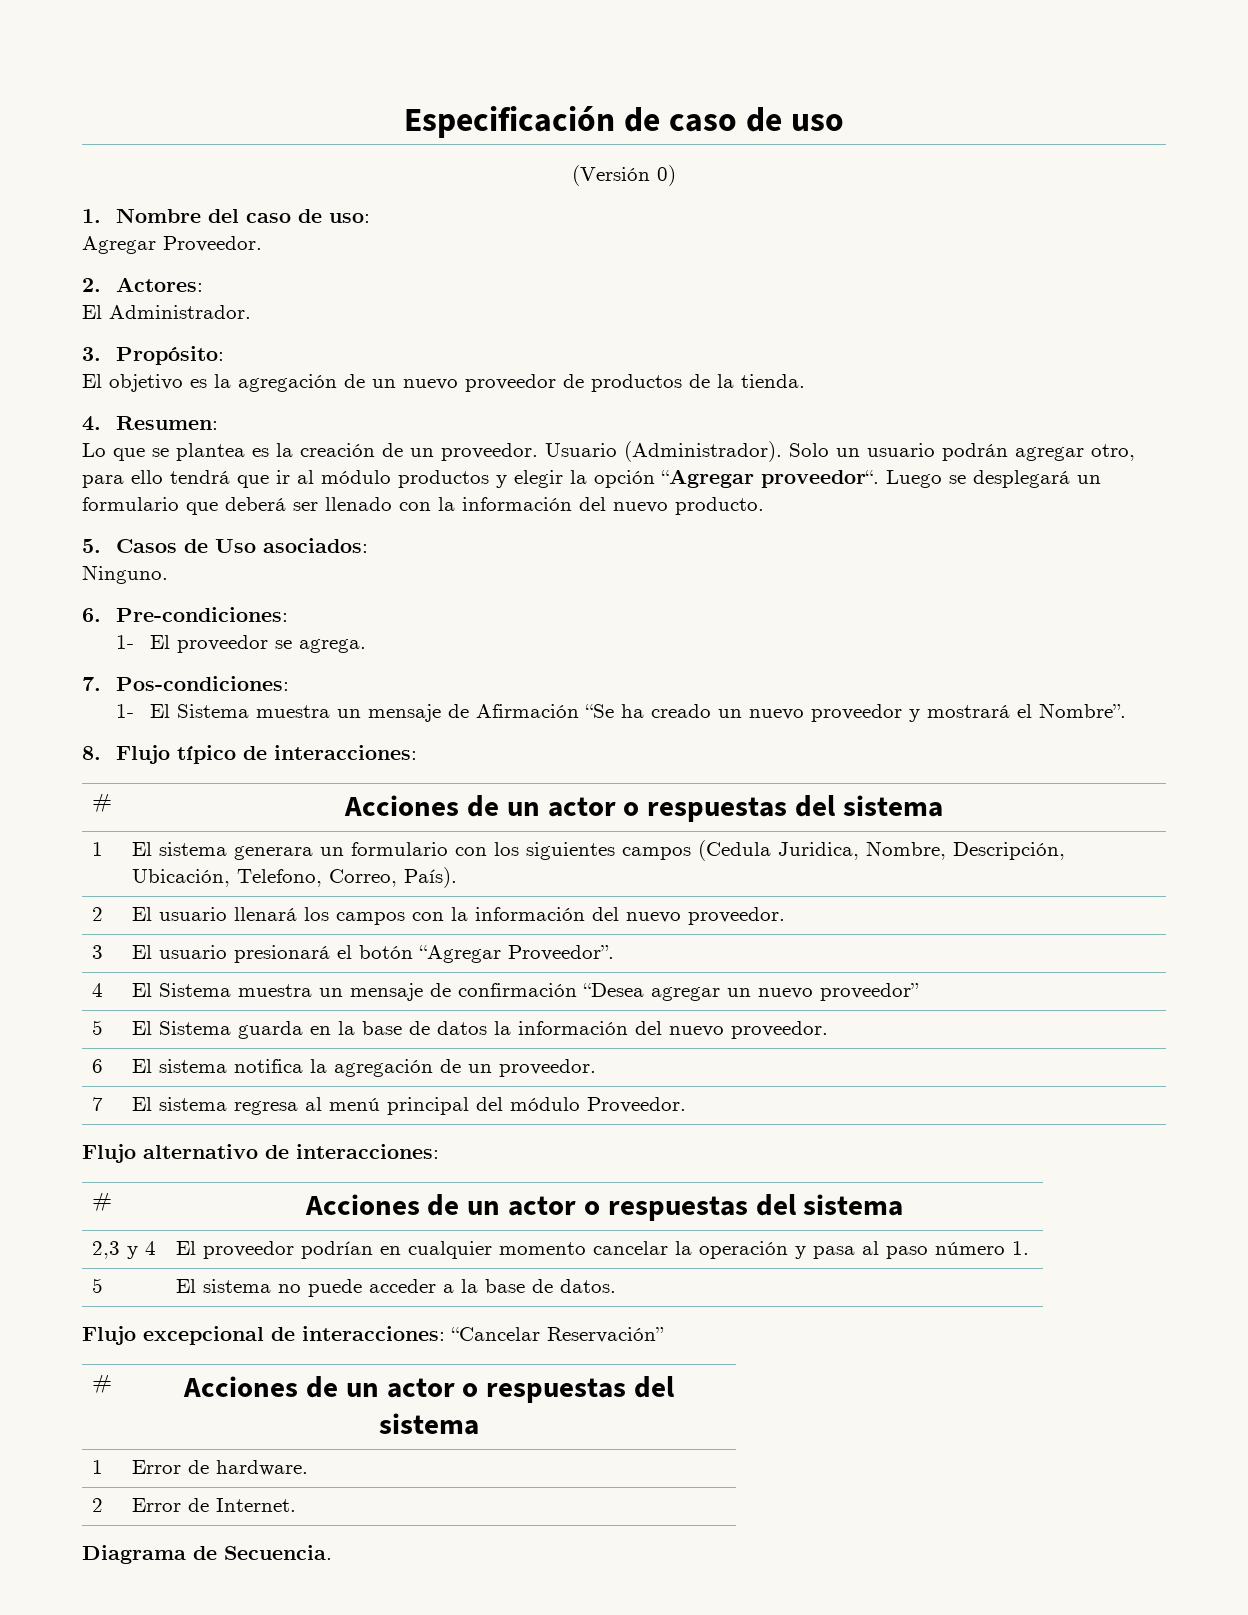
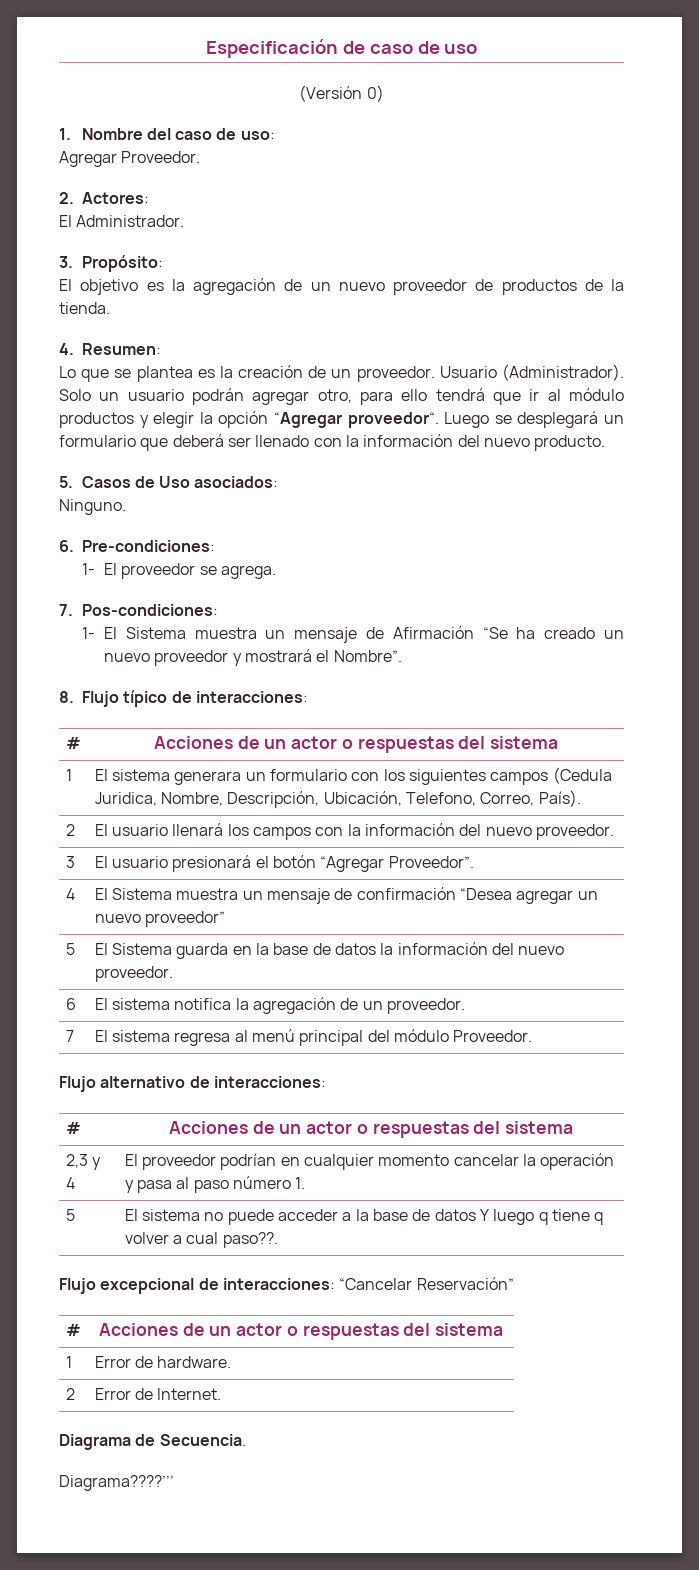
[559,1279,616,1293] datos. -> [434,1209,604,1225] [124,1232,278,1248] datos Y luego q tiene q volver a cual paso??.
(332, 1552) none -> [59,1475,174,1491] // Diagrama????’’’

